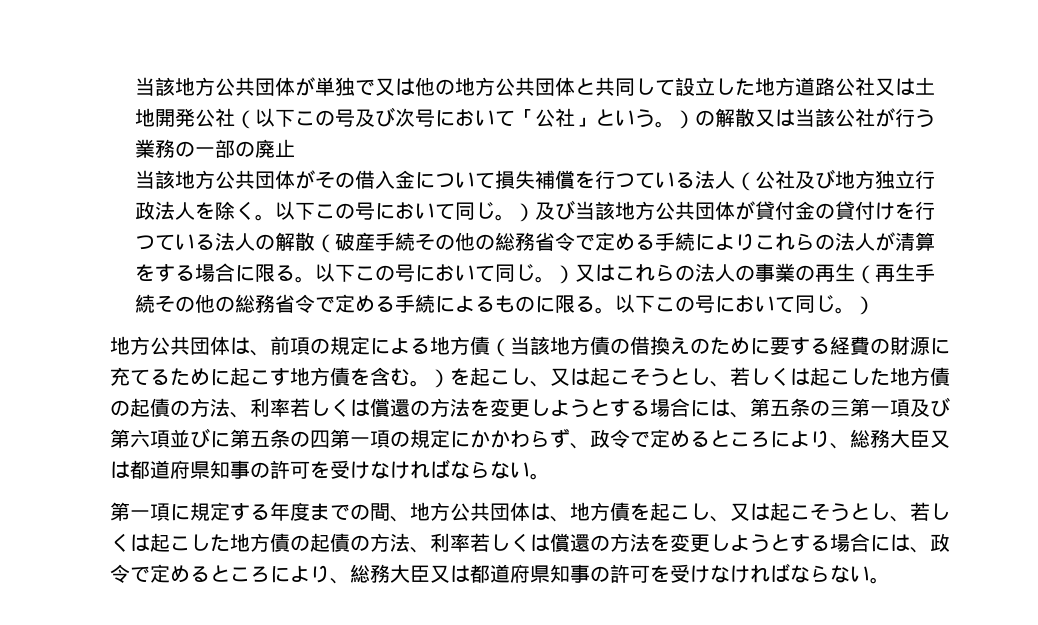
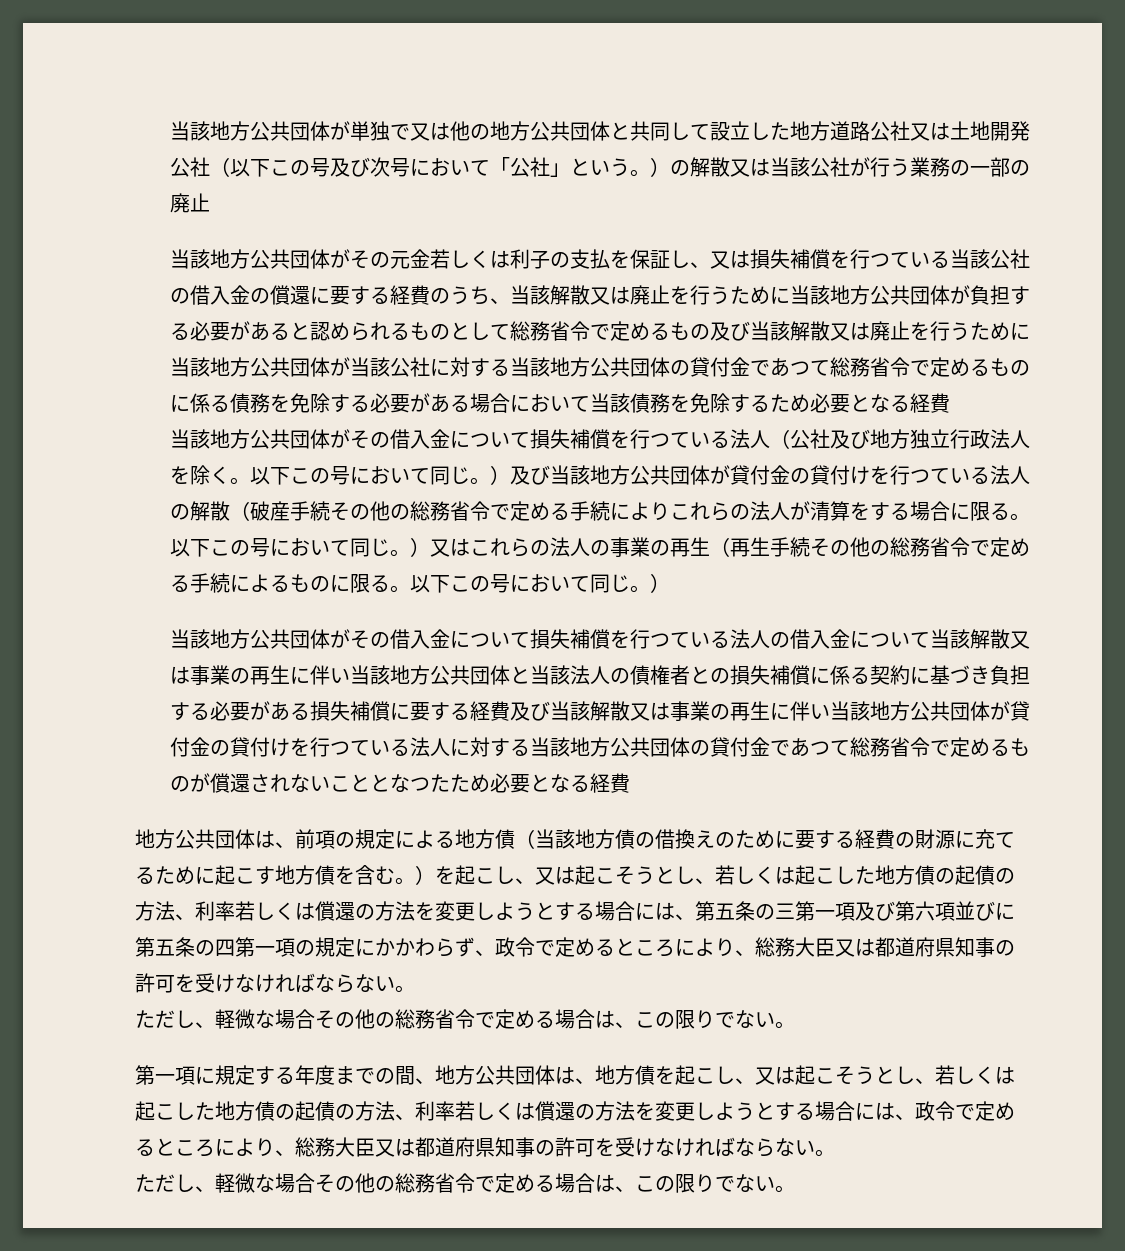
(295, 148) none -> [170,249,1031,269] [170,285,1031,305] [170,321,1031,341] [170,357,1031,377] [170,393,951,413] // 当該地方公共団体がその元金若しくは利子の支払を保証し、又は損失補償を行つている当該公社の借入金の償還に要する経費のうち、当該解散又は廃止を行うために当該地方公共団体が負担する必要があると認められるものとして総務省令で定めるもの及び当該解散又は廃止を行うために当該地方公共団体が当該公社に対する当該地方公共団体の貸付金であつて総務省令で定めるものに係る債務を免除する必要がある場合において当該債務を免除するため必要となる経費
(875, 305) none -> [170,629,1031,649] [170,665,1031,685] [170,701,1031,721] [170,737,1031,757] [170,773,631,793] // 当該地方公共団体がその借入金について損失補償を行つている法人の借入金について当該解散又は事業の再生に伴い当該地方公共団体と当該法人の債権者との損失補償に係る契約に基づき負担する必要がある損失補償に要する経費及び当該解散又は事業の再生に伴い当該地方公共団体が貸付金の貸付けを行つている法人に対する当該地方公共団体の貸付金であつて総務省令で定めるものが償還されないこととなつたため必要となる経費
(551, 476) none -> [135,1009,796,1029] // ただし、軽微な場合その他の総務省令で定める場合は、この限りでない。
(891, 580) none -> [135,1173,796,1193] // ただし、軽微な場合その他の総務省令で定める場合は、この限りでない。

